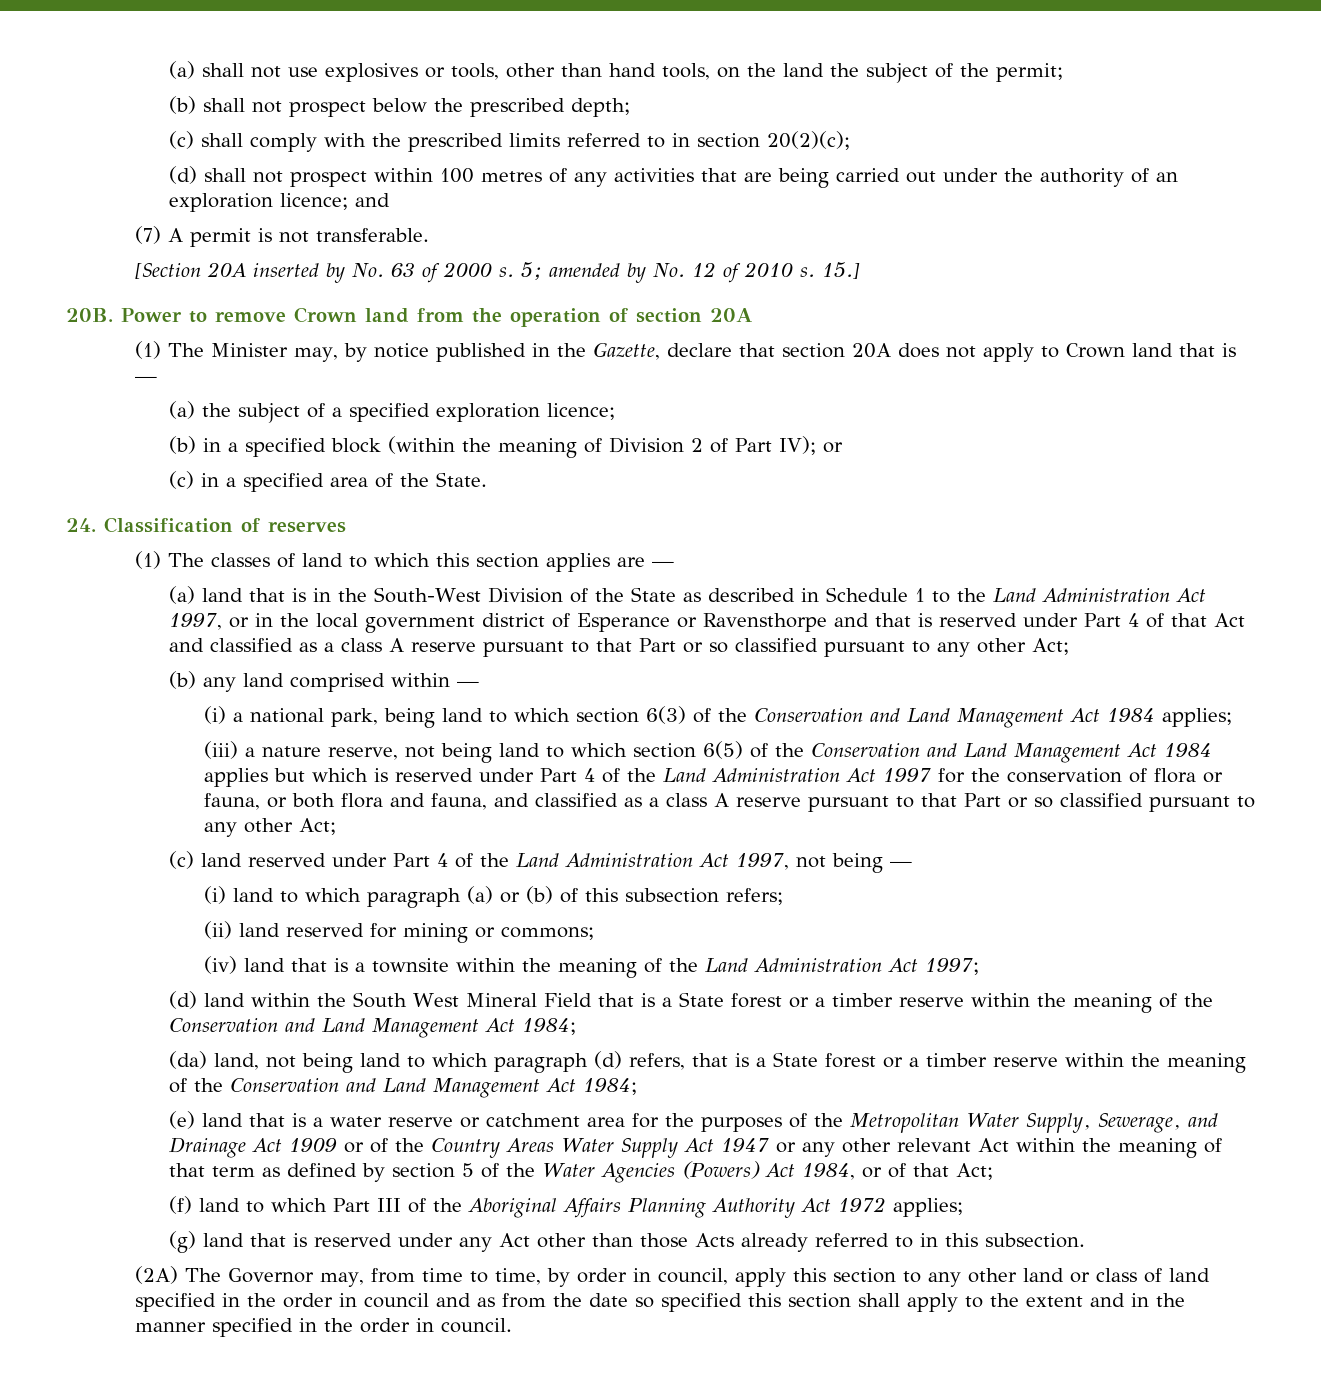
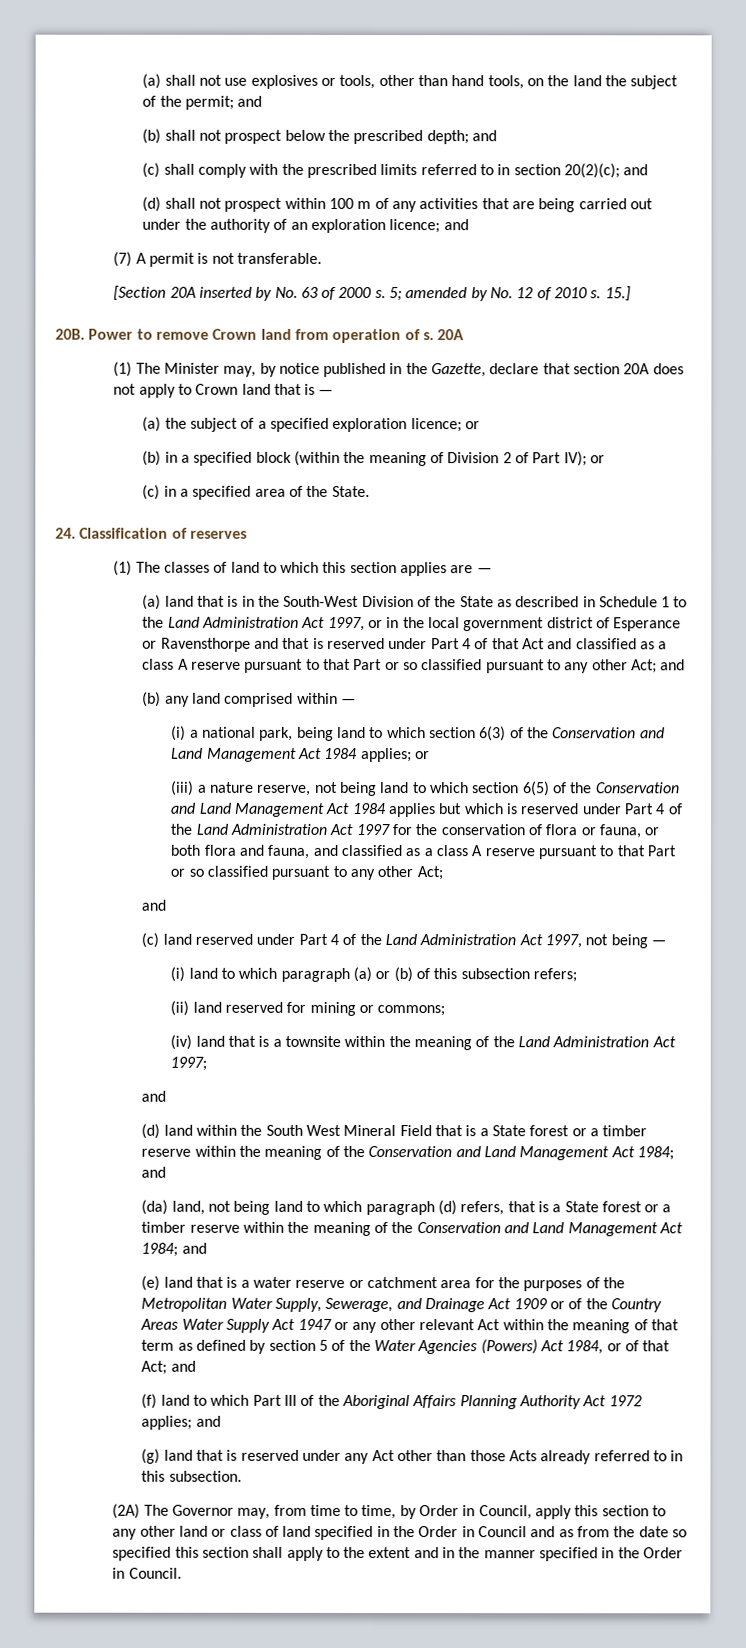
(1064, 72) none -> [237,95,263,107] and
(631, 107) none -> [471,130,497,142] and
(851, 140) none -> [623,164,649,176] and
[481,171,543,182] metres -> [357,200,372,209] m
[471,308,502,323] the -> (329, 334) none
[635,308,702,323] section -> [422,332,434,341] s.
(616, 411) none -> [464,421,480,430] or
(1070, 646) none -> [660,659,686,671] and
(1232, 717) none -> [415,751,431,760] or
(336, 826) none -> [141,899,167,911] // and
(979, 966) none -> [141,1090,167,1102] // and
(577, 1026) none -> [141,1166,167,1178] and
(638, 1086) none -> [181,1242,207,1254] and
(994, 1171) none -> [170,1360,196,1372] and
(964, 1207) none -> [195,1415,221,1427] and
[576,1268,728,1285] order in council, -> [419,1505,532,1520] Order in Council,
[282,1293,429,1308] order in council -> [418,1526,528,1538] Order in Council
[359,1318,512,1333] order in council. -> [643,1547,684,1559] [112,1567,182,1579] Order in Council.

